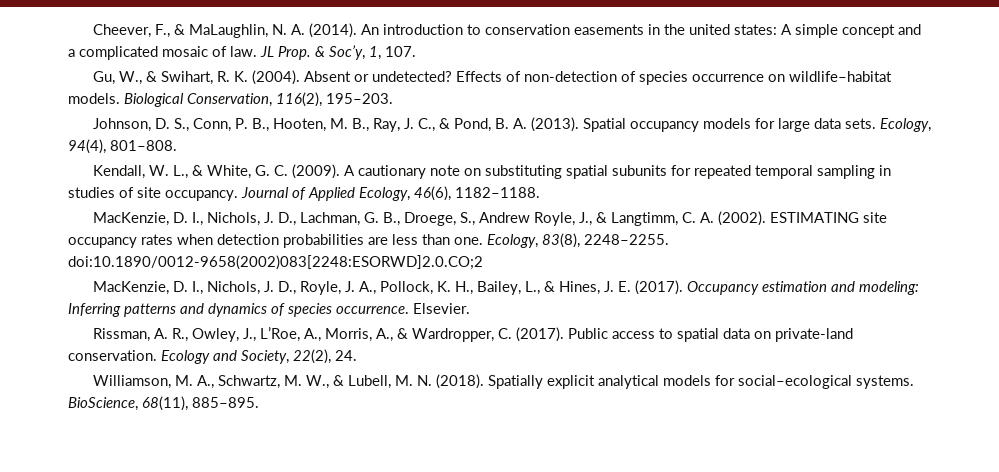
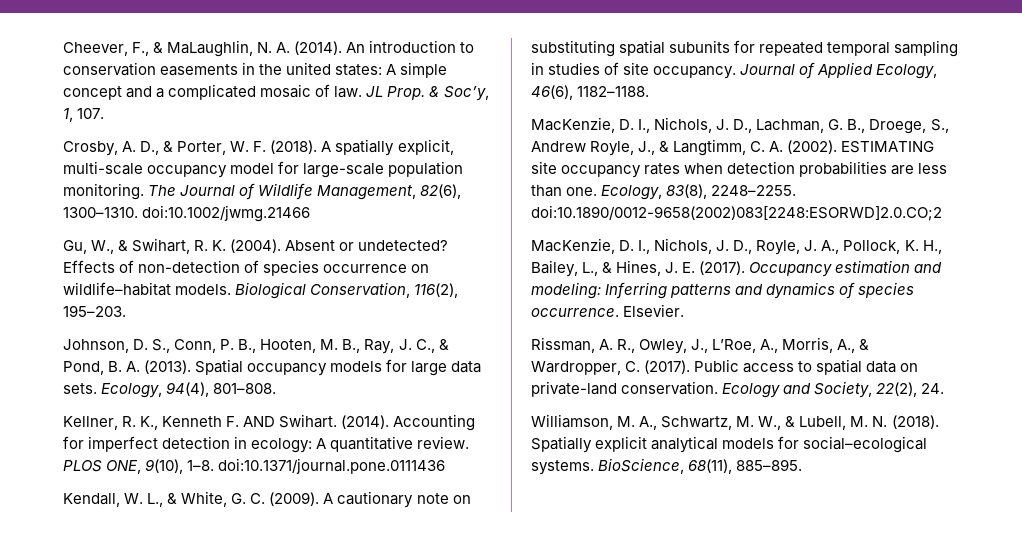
(416, 51) none -> [63,139,454,156] [63,161,464,178] [63,183,462,200] [63,205,311,222] // Crosby, A. D., & Porter, W. F. (2018). A spatially explicit, multi-scale occupancy model for large-scale population monitoring. The Journal of Wildlife Management, 82(6), 1300–1310. doi:10.1002/jwmg.21466
(177, 145) none -> [63,414,476,431] [63,436,470,453] [63,458,446,474] // Kellner, R. K., Kenneth F. AND Swihart. (2014). Accounting for imperfect detection in ecology: A quantitative review. PLOS ONE, 9(10), 1–8. doi:10.1371/journal.pone.0111436

